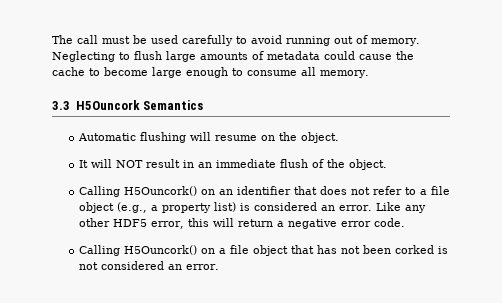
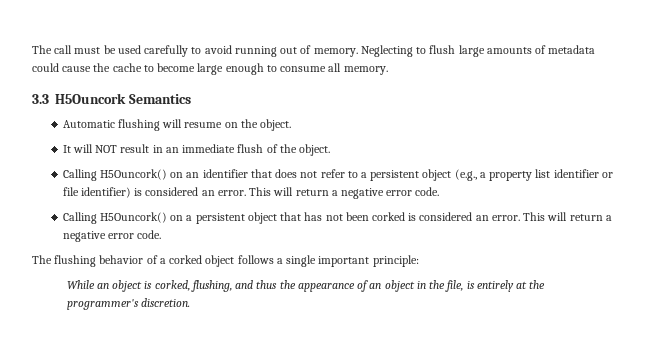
[430,186,450,195] file -> [370,170,420,181] persistent
[213,202,426,213] [78,218,209,229] list) is considered an error. Like any other HDF5 error, this -> [535,169,613,178] [62,187,272,198] list identifier or file identifier) is considered an error. This
[229,245,249,254] file -> [195,213,245,224] persistent
[78,261,219,270] not considered an error. -> [419,212,612,221] [62,230,162,242] [32,255,419,267] [66,280,546,292] [66,298,191,310] considered an error. This will return a negative error code. // The flushing behavior of a corked object follows a single important principle: // While an object is corked, flushing, and thus the appearance of an object in the file, is entirely at the programmer's discretion.

